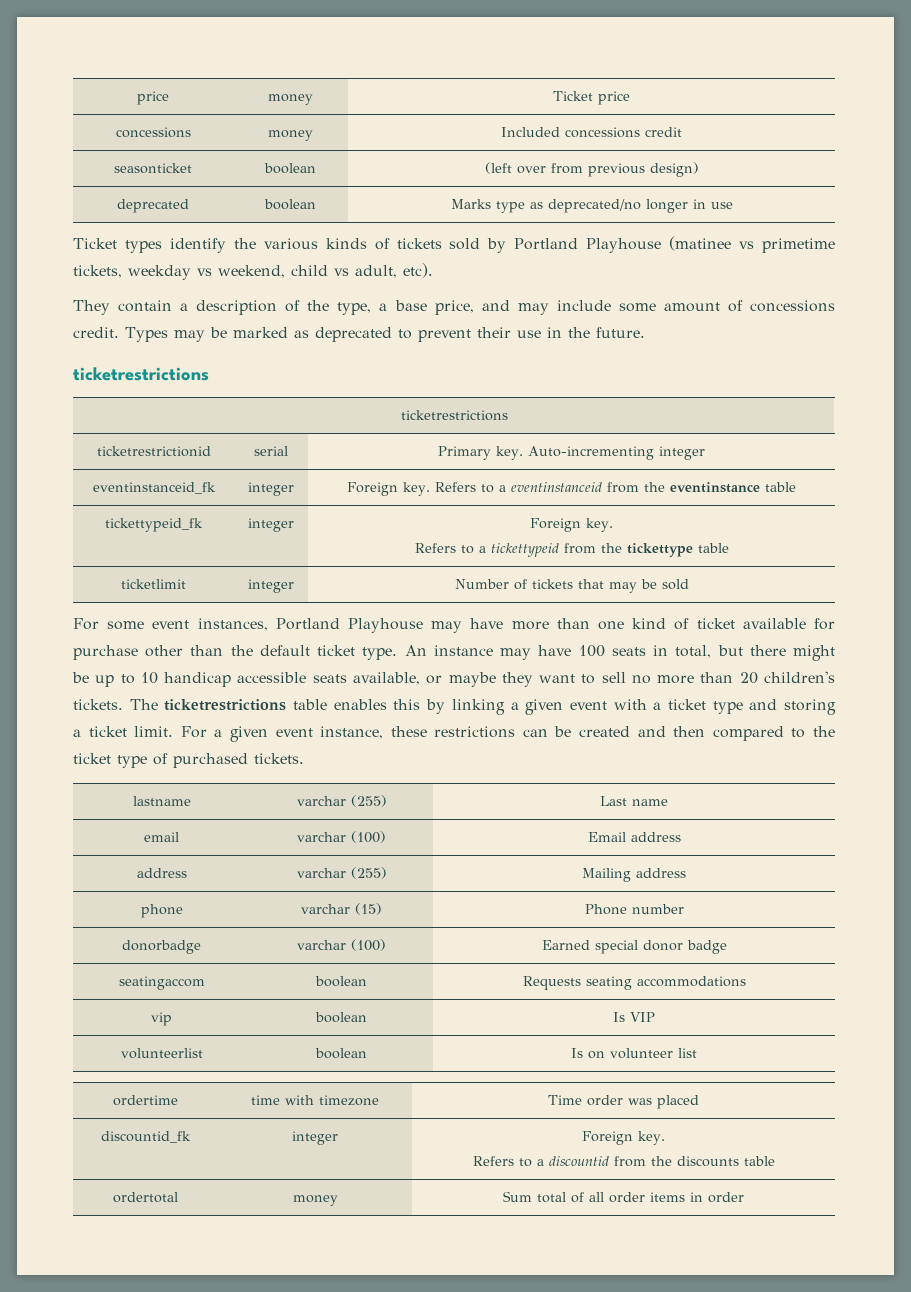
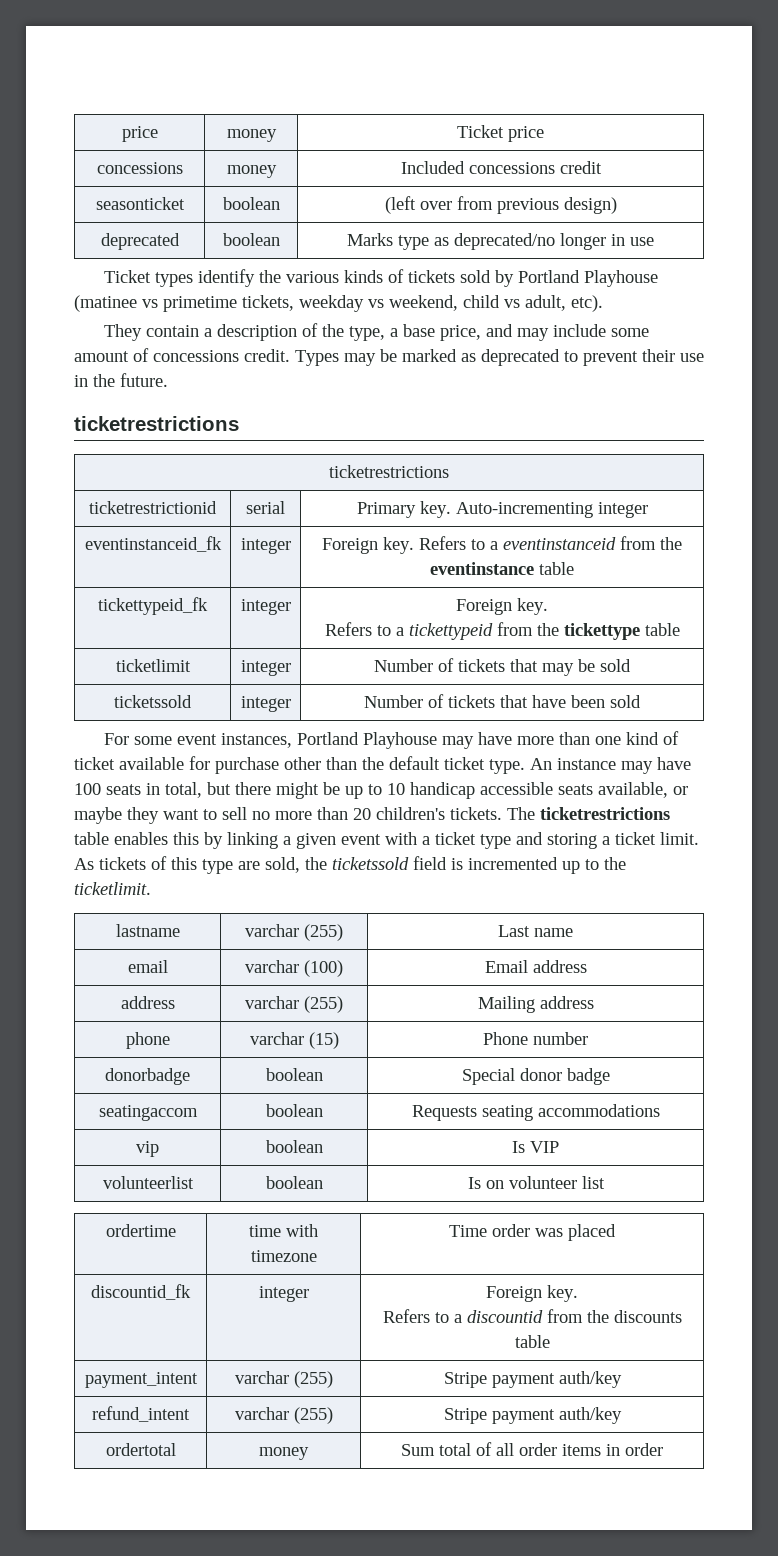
(689, 584) none -> [114,695,192,708] [240,696,291,712] [364,694,641,708] // ticketssold | integer | Number of tickets that have been sold
[180,726,836,742] [73,753,304,768] For a given event instance, these restrictions can be created and then compared to the ticket type of purchased tickets. -> [74,856,626,874] [74,882,151,895] As tickets of this type are sold, the ticketssold field is incremented up to the ticketlimit.
[297,939,386,951] [541,940,638,954] varchar (100) | Earned special -> [265,1068,323,1081] [461,1068,515,1085] boolean | Special
(775, 1161) none -> [84,1372,198,1388] [234,1371,333,1388] [443,1371,622,1388] [92,1406,190,1422] [234,1407,333,1424] [443,1407,622,1424] // payment_intent | varchar (255) | Stripe payment auth/key // refund_intent | varchar (255) | Stripe payment auth/key

